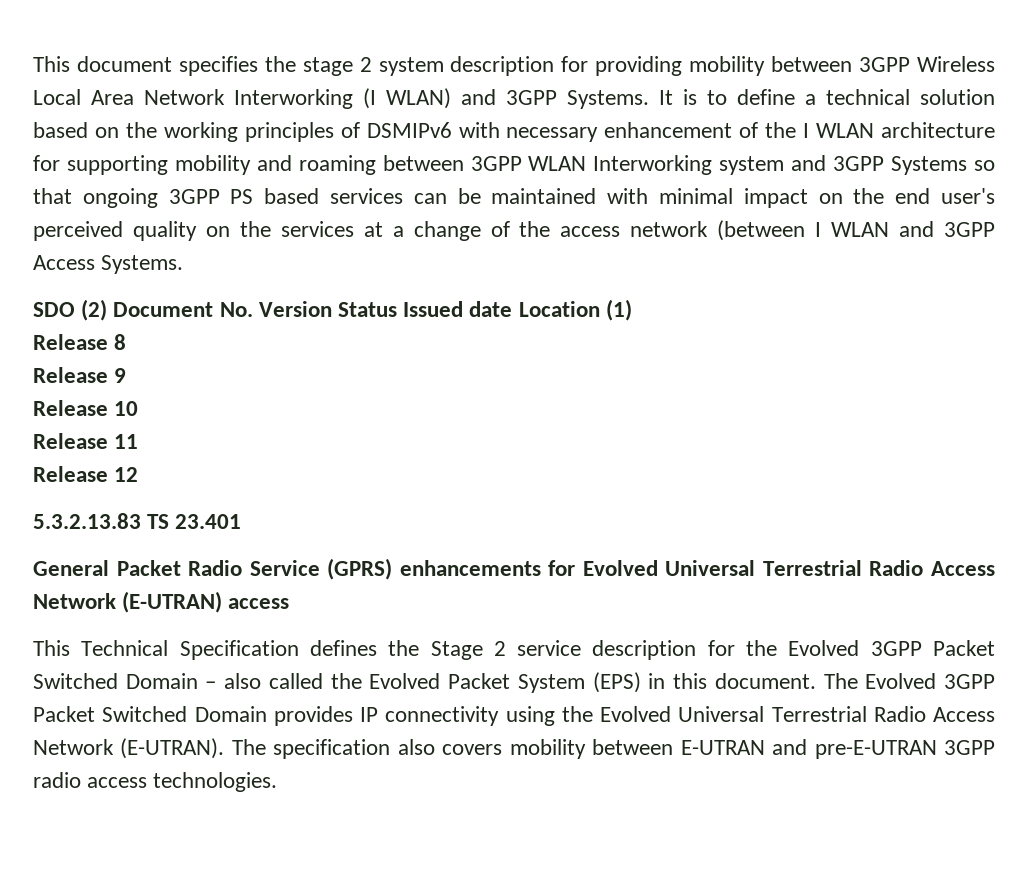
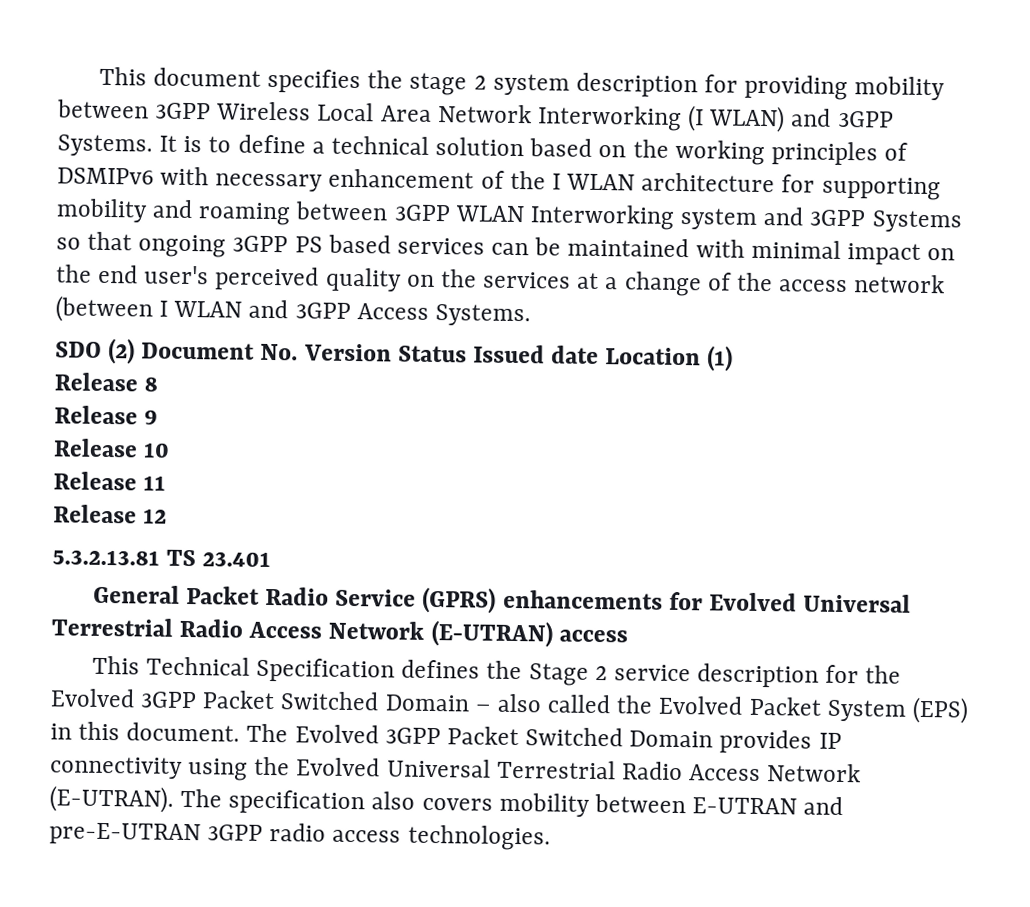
[33,513,141,529] 5.3.2.13.83 -> [52,549,160,566] 5.3.2.13.81

